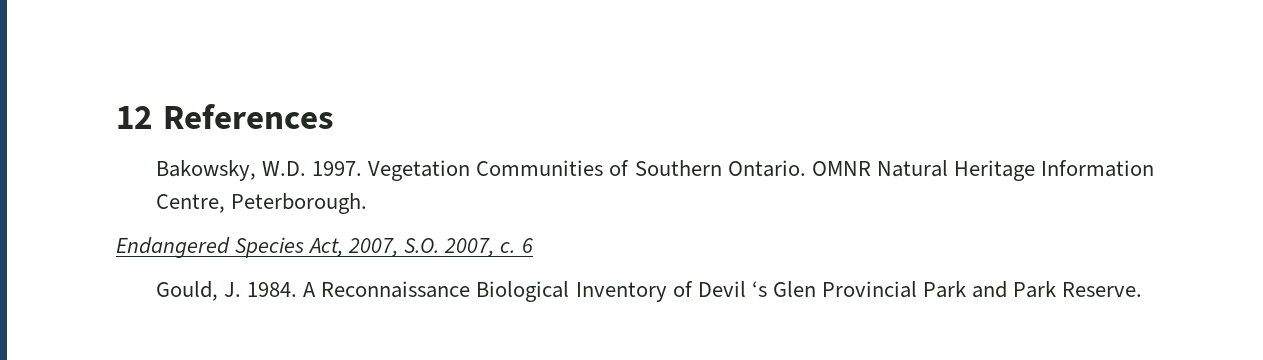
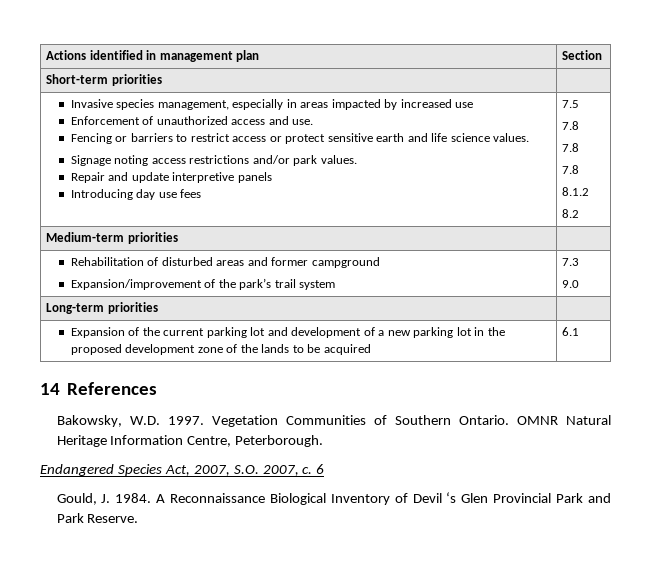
[116,106,152,129] 12 -> [46,50,260,62] [562,50,603,60] [46,74,162,86] [70,99,474,110] [70,116,314,125] [70,133,530,144] [70,155,357,166] [70,172,272,183] [70,189,202,200] [562,100,580,108] [562,121,580,130] [562,143,580,152] [562,165,580,174] [562,187,590,196] [562,209,580,218] [46,232,178,244] [70,257,380,268] [70,278,336,290] [562,258,580,266] [562,280,580,288] [46,302,158,314] [70,327,505,338] [70,344,371,355] [562,327,580,336] [40,383,60,395] Actions identified in management plan | Section // Short-term priorities | // Invasive species management, especially in areas impacted by increased use // Enforcement of unauthorized access and use. // Fencing or barriers to restrict access or protect sensitive earth and life science values. // Signage noting access restrictions and/or park values. // Repair and update interpretive panels // Introducing day use fees | 7.5 // 7.8 // 7.8 // 7.8 // 8.1.2 // 8.2 // Medium-term priorities | // Rehabilitation of disturbed areas and former campground // Expansion/improvement of the park’s trail system | 7.3 // 9.0 // Long-term priorities | // Expansion of the current parking lot and development of a new parking lot in the proposed development zone of the lands to be acquired | 6.1 // 14

